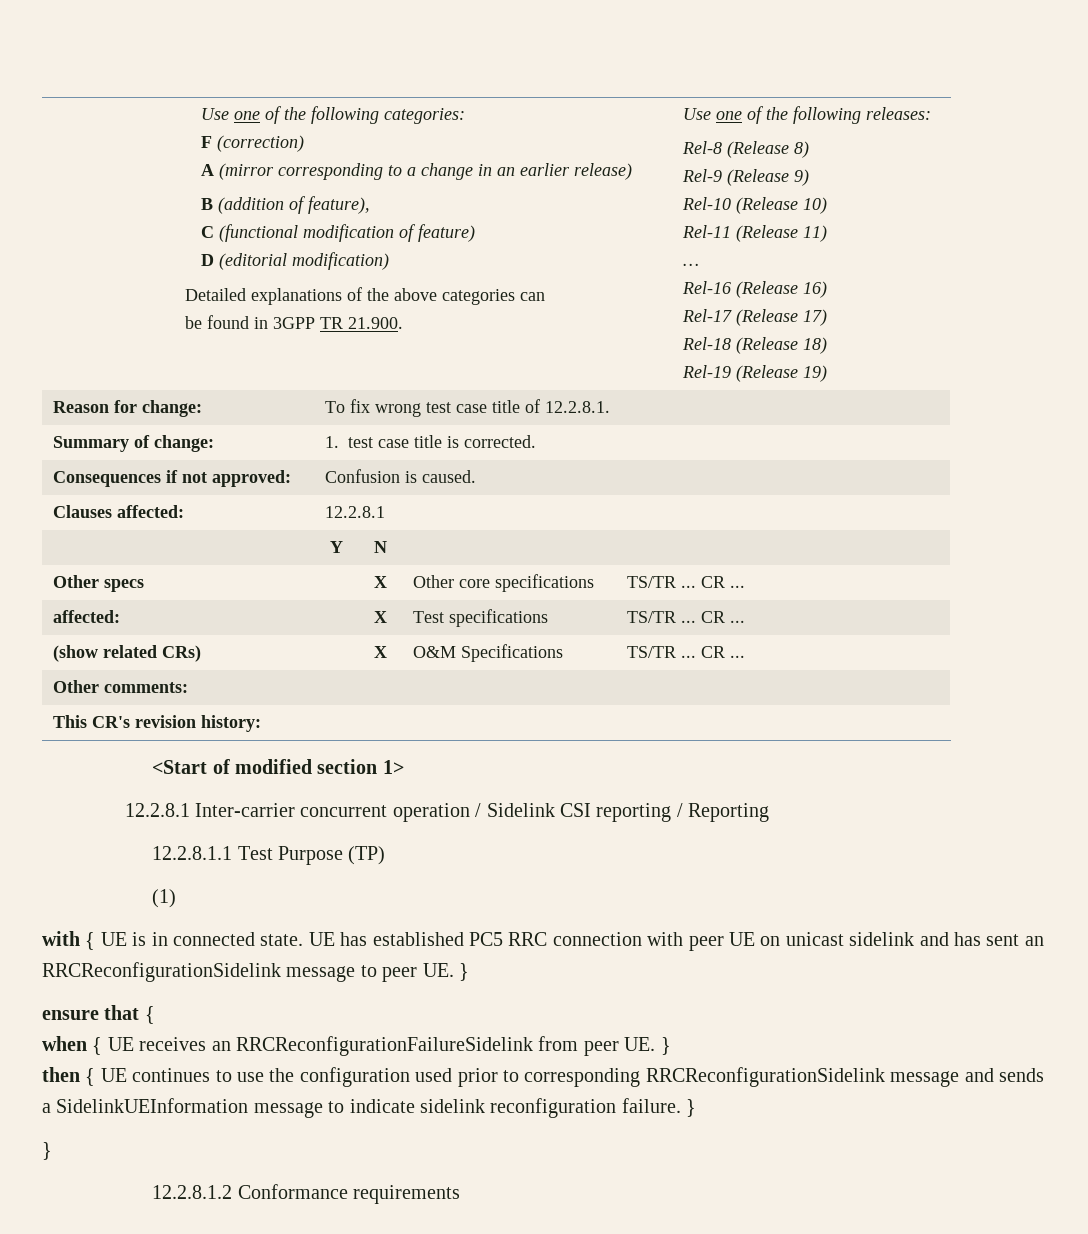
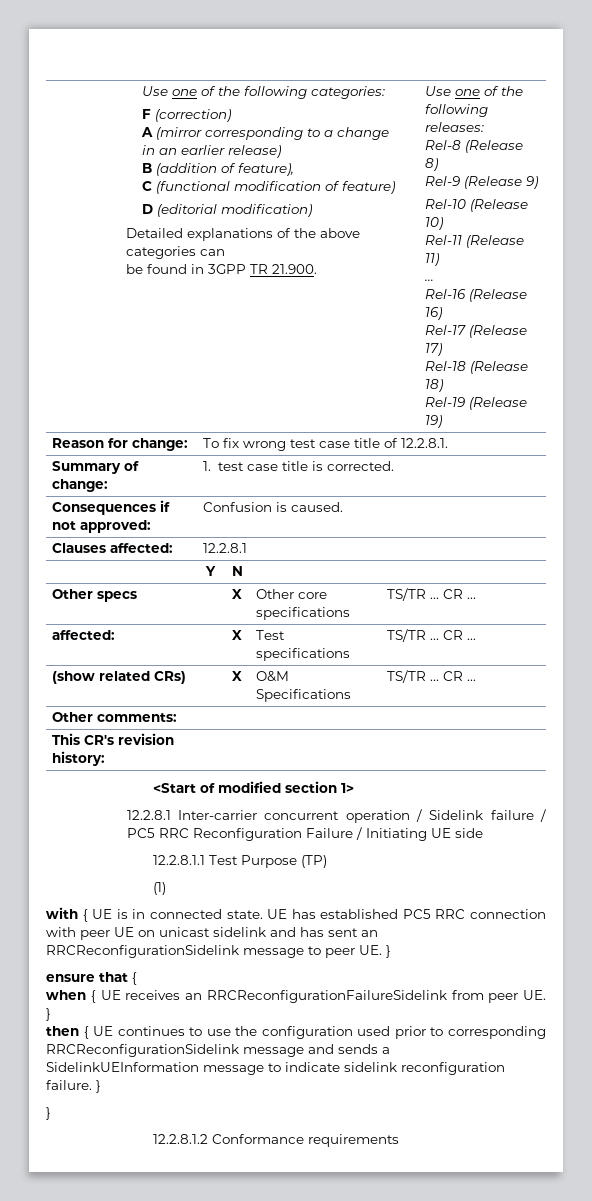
[559,803,770,822] CSI reporting / Reporting -> [490,809,546,822] [126,827,483,841] failure / PC5 RRC Reconfiguration Failure / Initiating UE side

